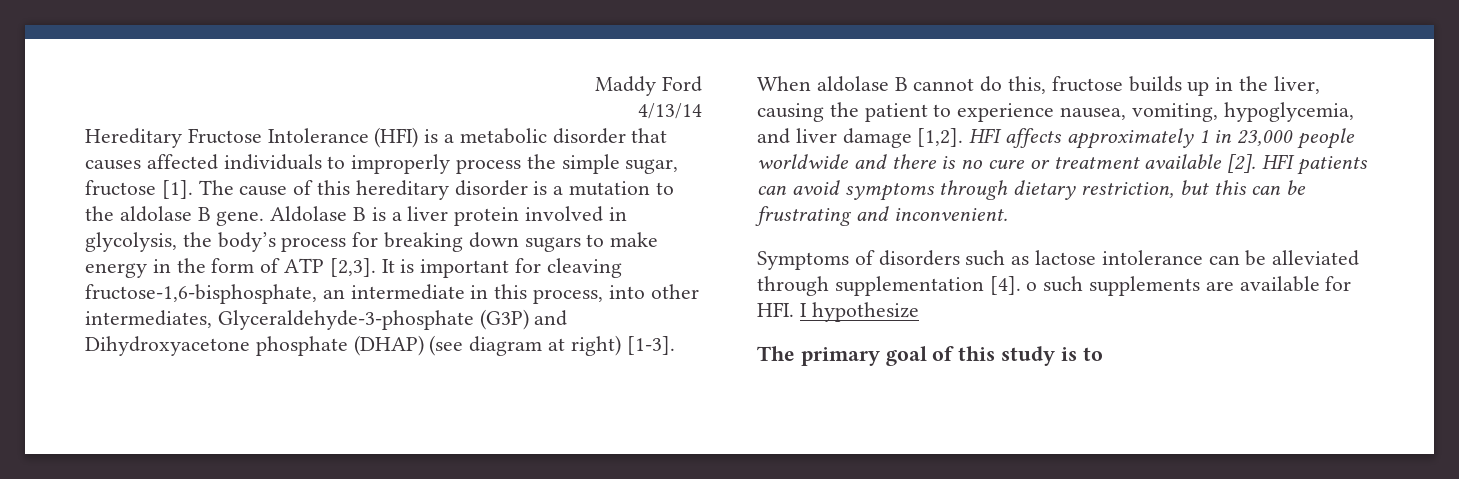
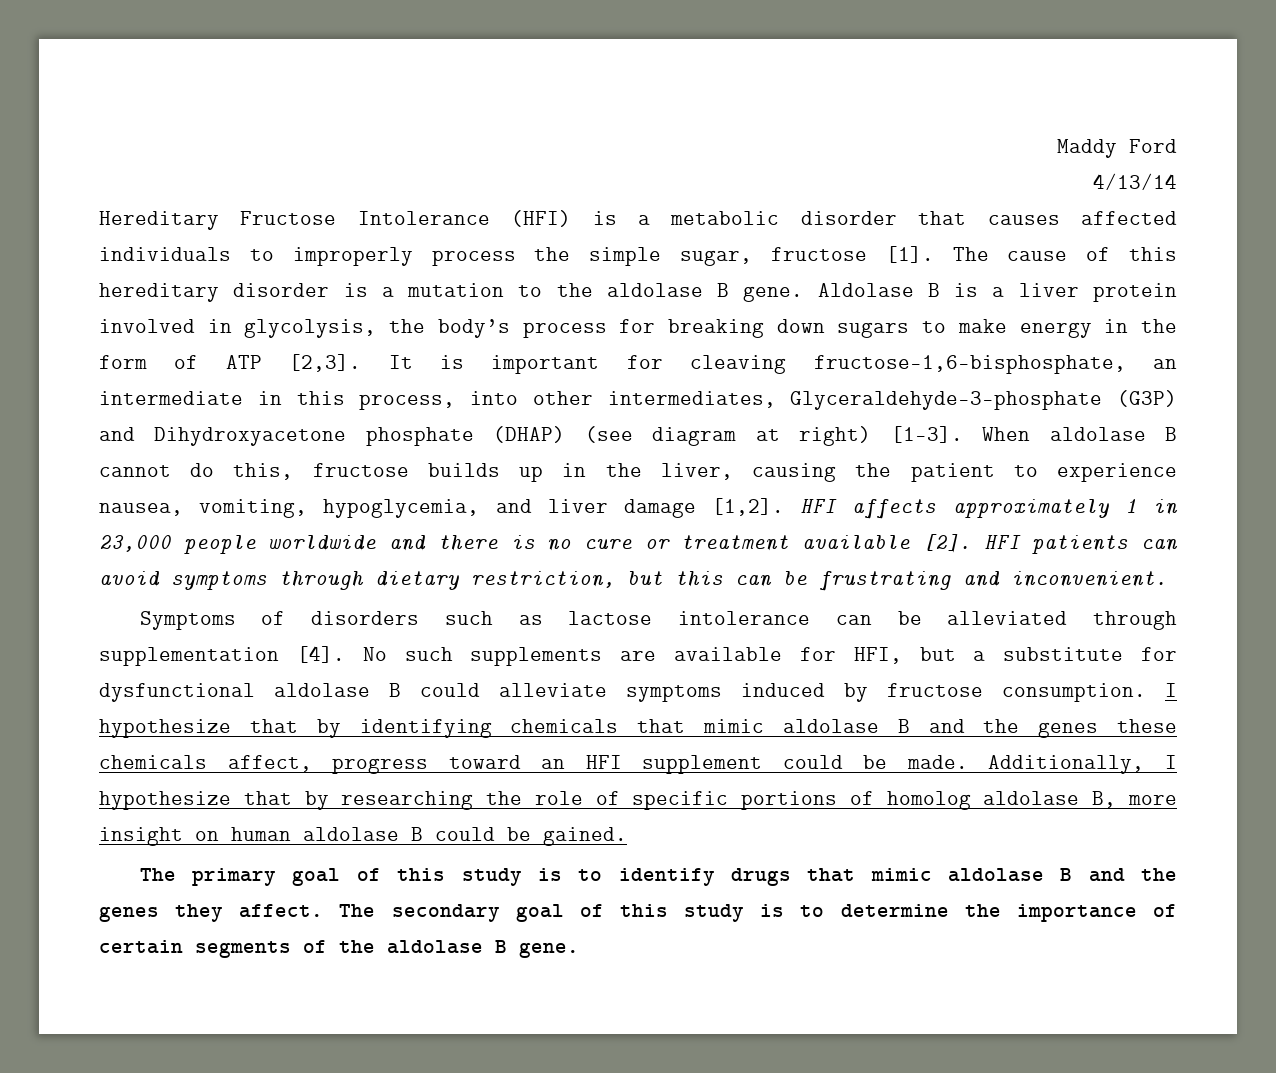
[1026,282,1038,291] o -> [362,647,387,661] No
[757,302,919,322] HFI. I hypothesize -> [853,647,1178,664] [99,683,1177,702] [99,719,1178,738] [99,755,1177,774] [99,791,1177,810] [99,827,627,846] HFI, but a substitute for dysfunctional aldolase B could alleviate symptoms induced by fructose consumption. I hypothesize that by identifying chemicals that mimic aldolase B and the genes these chemicals affect, progress toward an HFI supplement could be made. Additionally, I hypothesize that by researching the role of specific portions of homolog aldolase B, more insight on human aldolase B could be gained.
(1103, 354) none -> [618,868,1177,886] [99,904,1177,922] [99,940,579,958] identify drugs that mimic aldolase B and the genes they affect. The secondary goal of this study is to determine the importance of certain segments of the aldolase B gene.

